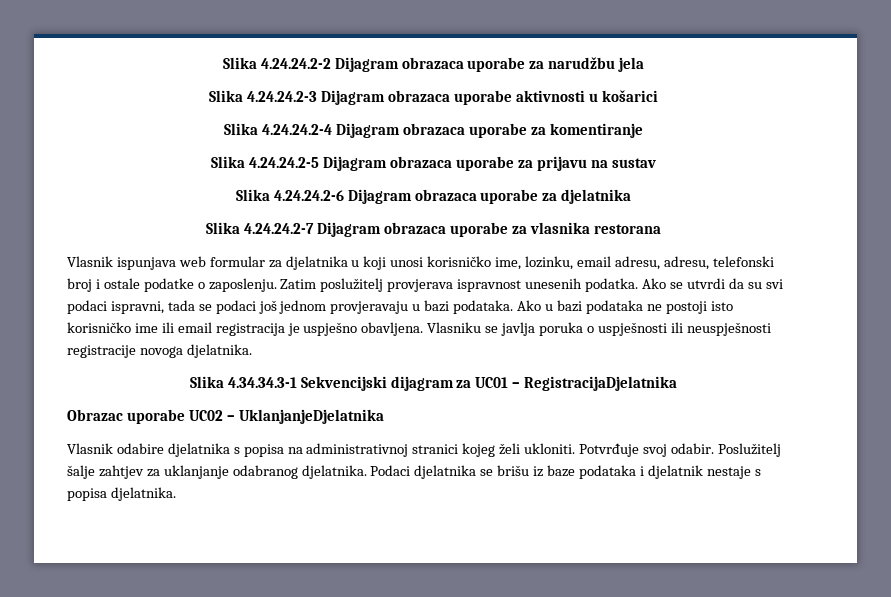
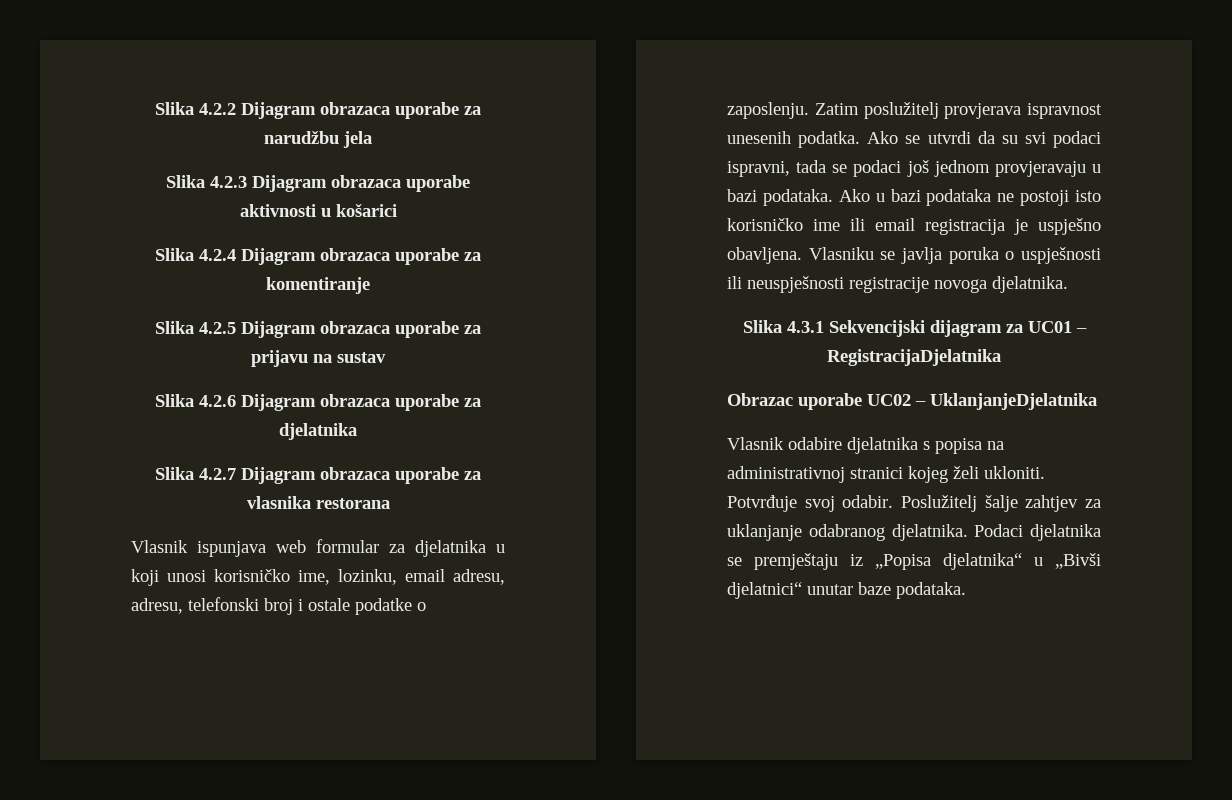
[222,57,331,69] Slika 4.24.24.2-2 -> [155,102,236,115] Slika 4.2.2
[247,91,318,102] 4.24.24.2-3 -> [210,176,247,188] 4.2.3
[262,124,333,135] 4.24.24.2-4 -> [199,249,236,261] 4.2.4
[249,157,320,168] 4.24.24.2-5 -> [199,322,236,334] 4.2.5
[273,190,344,201] 4.24.24.2-6 -> [199,395,236,407] 4.2.6
[244,223,315,234] 4.24.24.2-7 -> [199,468,236,480] 4.2.7
[227,377,297,388] 4.34.34.3-1 -> [786,321,824,333] 4.3.1
[497,465,761,479] [67,487,176,501] brišu iz baze podataka i djelatnik nestaje s popisa djelatnika. -> [754,553,1101,570] [727,582,966,599] premještaju iz „Popisa djelatnika“ u „Bivši djelatnici“ unutar baze podataka.

